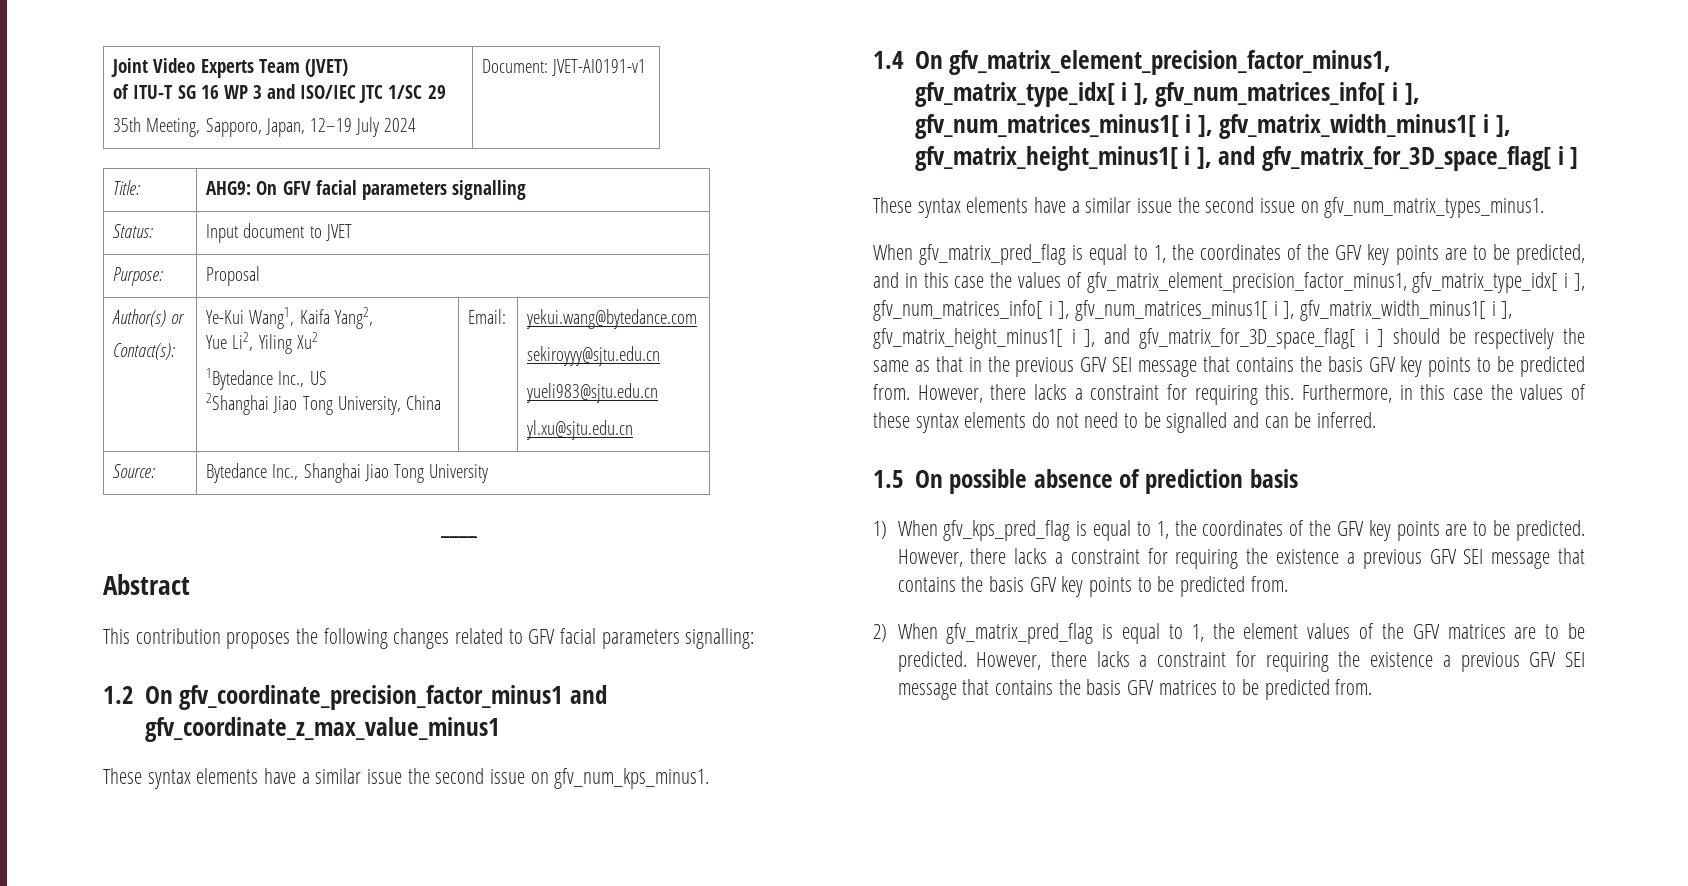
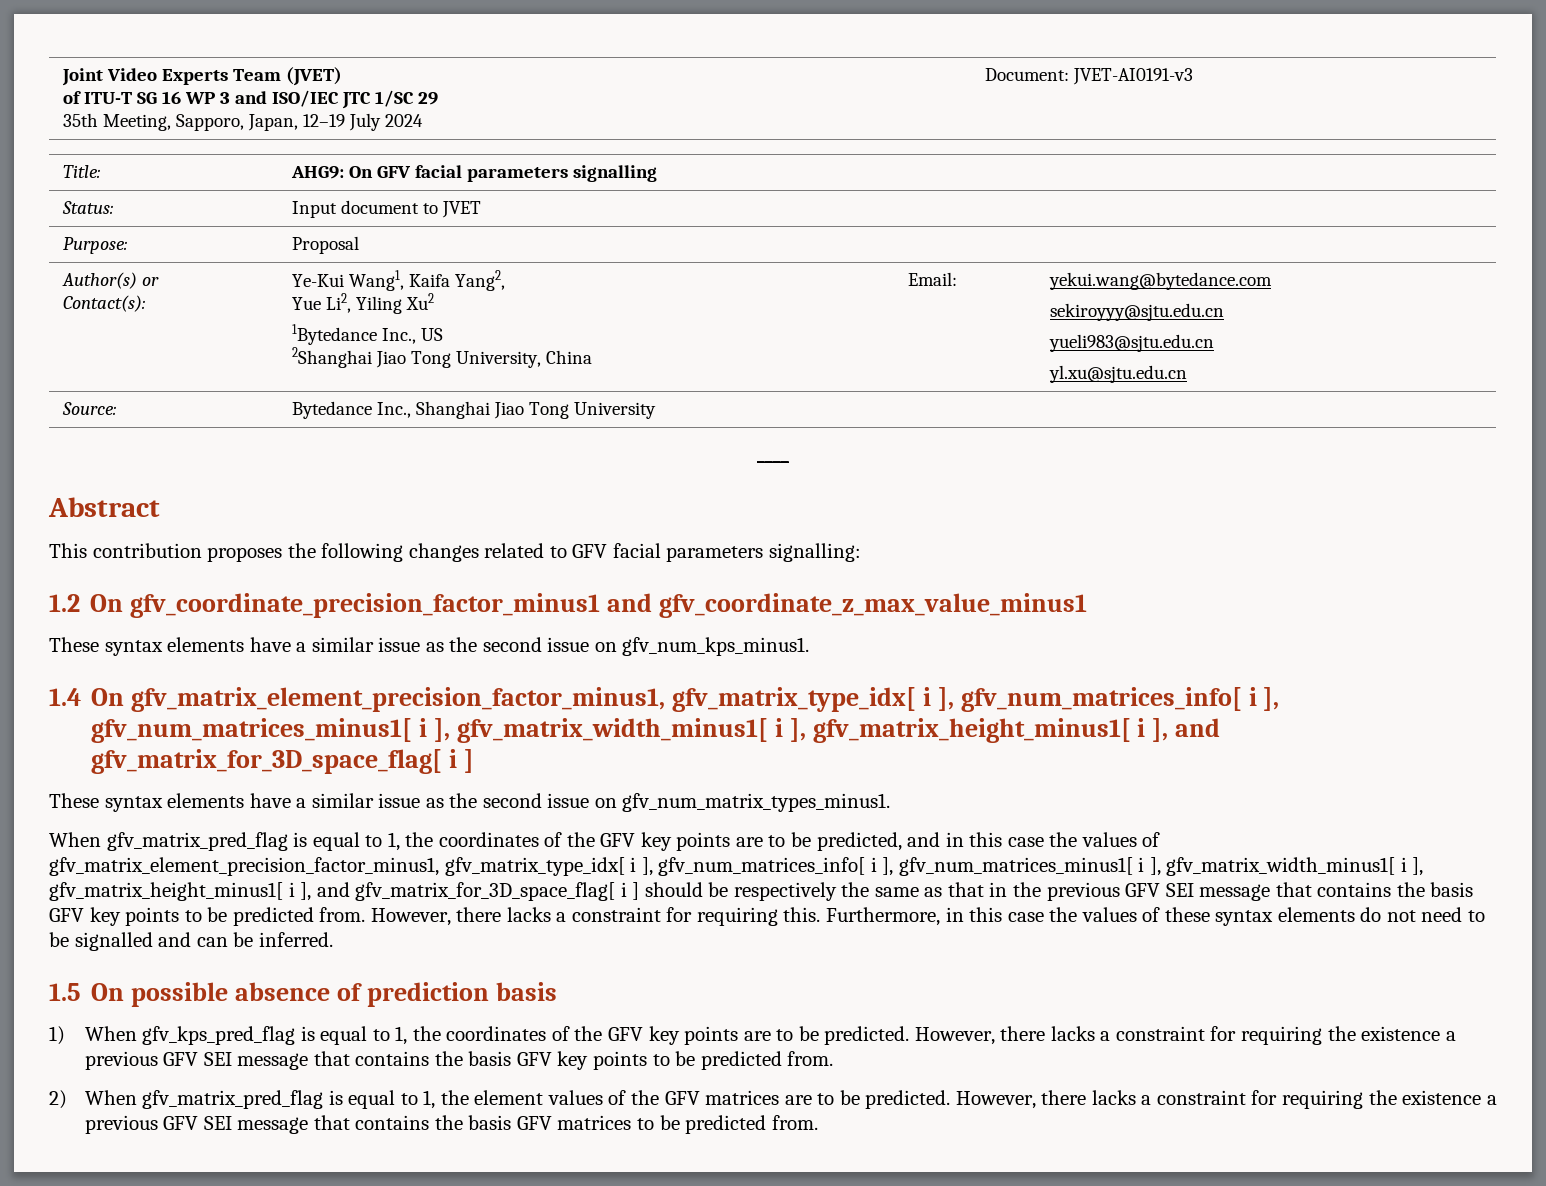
[552,59,647,76] JVET-AI0191-v1 -> [1072,68,1193,85] JVET-AI0191-v3
(403, 776) none -> [425,642,444,652] as
(1173, 205) none -> [425,798,444,808] as

